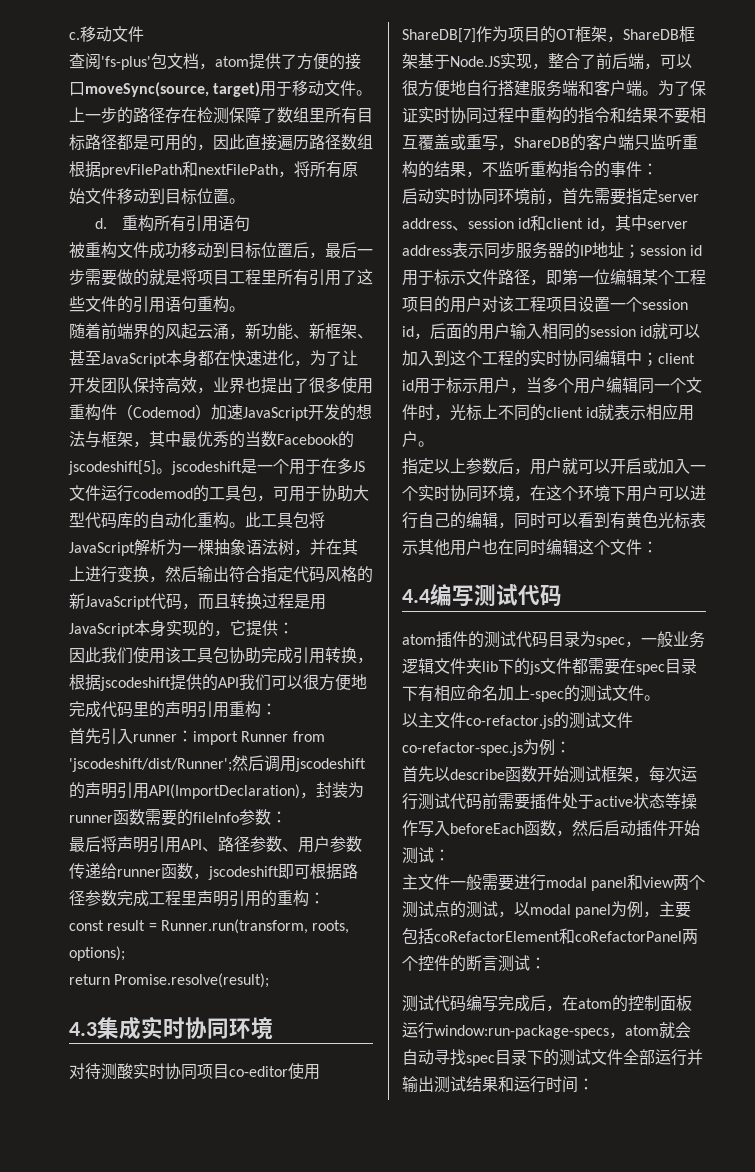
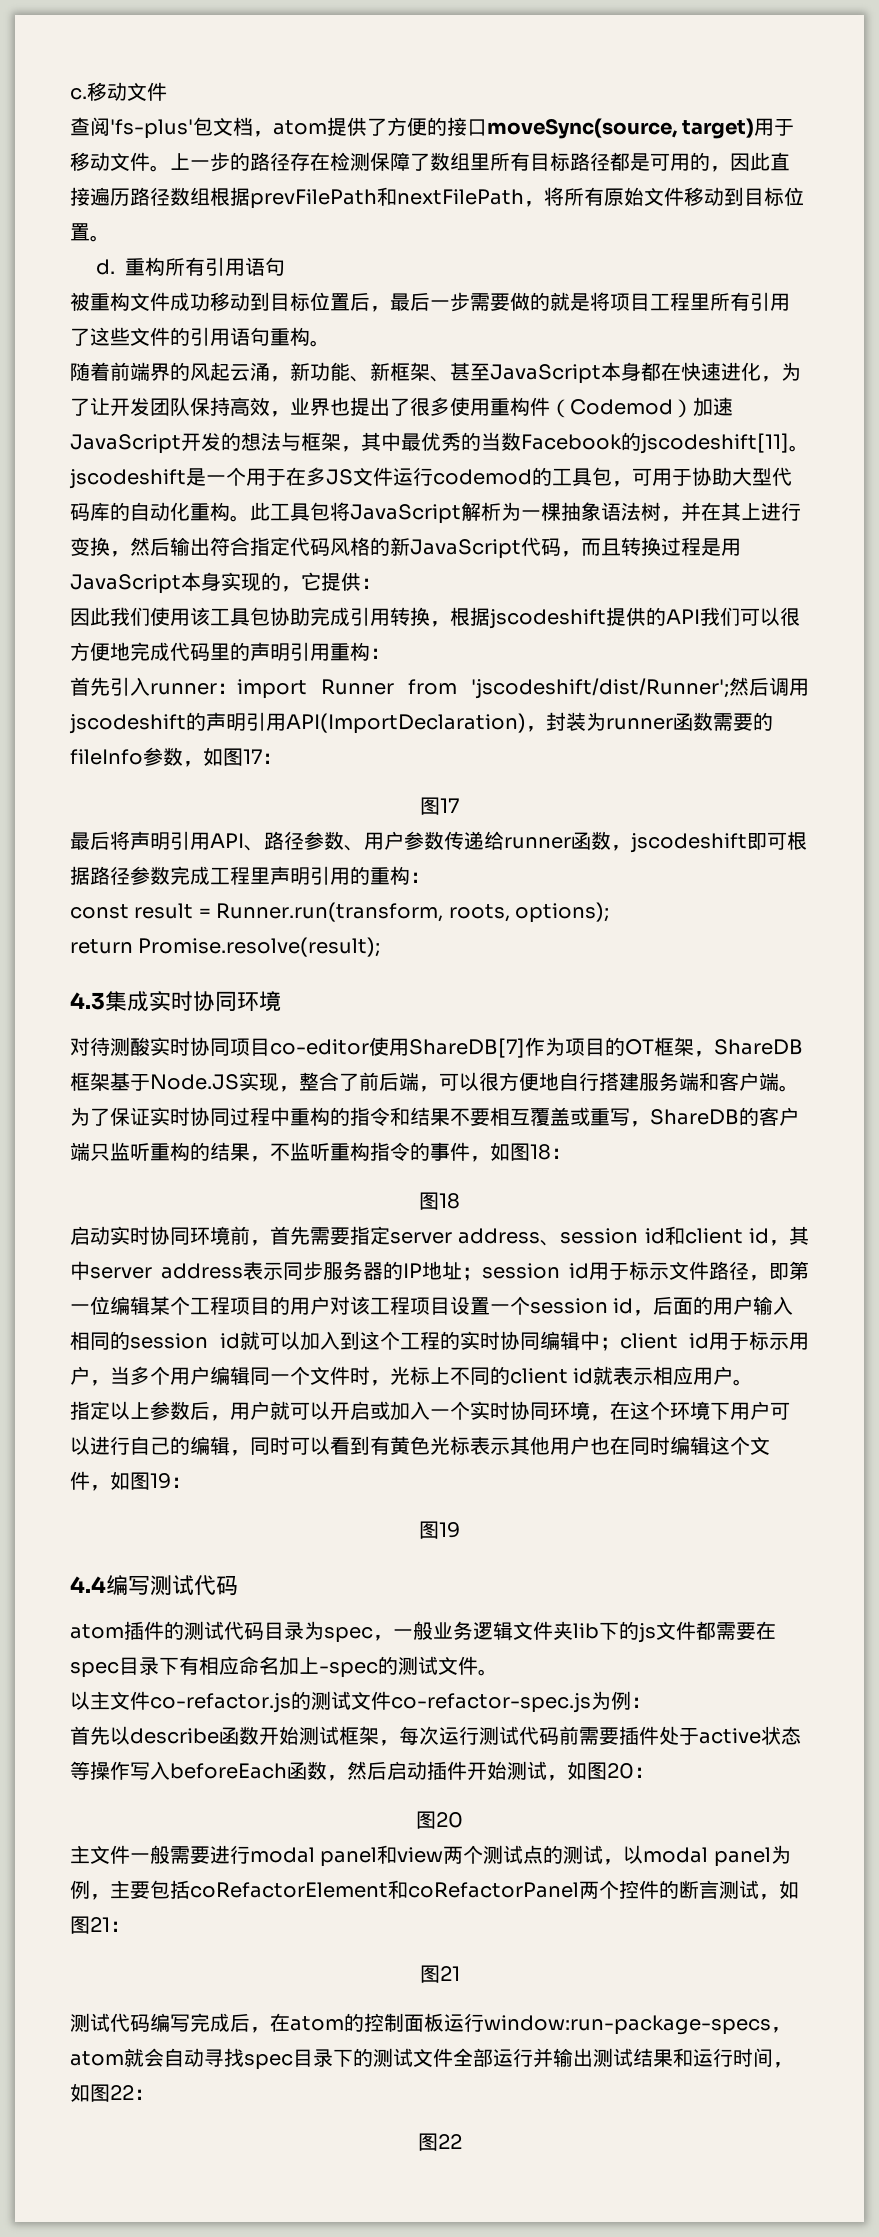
[68,460,156,475] jscodeshift[5] -> [640,433,789,454] jscodeshift[11]
[271,811,287,823] ： -> [183,747,282,767] [420,797,459,815] ，如图17： // 图17
[642,163,658,175] ： -> [470,1142,571,1162] [419,1192,460,1210] ，如图18： // 图18
[642,541,658,553] ： -> [90,1471,191,1491] [419,1521,460,1539] ，如图19： // 图19
[434,849,450,861] ： -> [547,1761,654,1781] [416,1811,463,1829] ，如图20： // 图20
[530,957,546,969] ： -> [759,1880,799,1900] [70,1916,130,1934] [419,1965,460,1983] ，如图21： // 图21
[578,1078,594,1090] ： -> [773,2062,793,2068] [70,2083,154,2102] [417,2133,462,2151] ，如图22： // 图22

